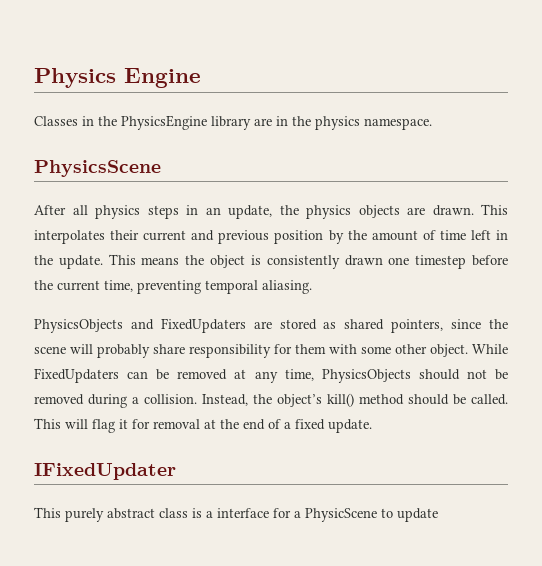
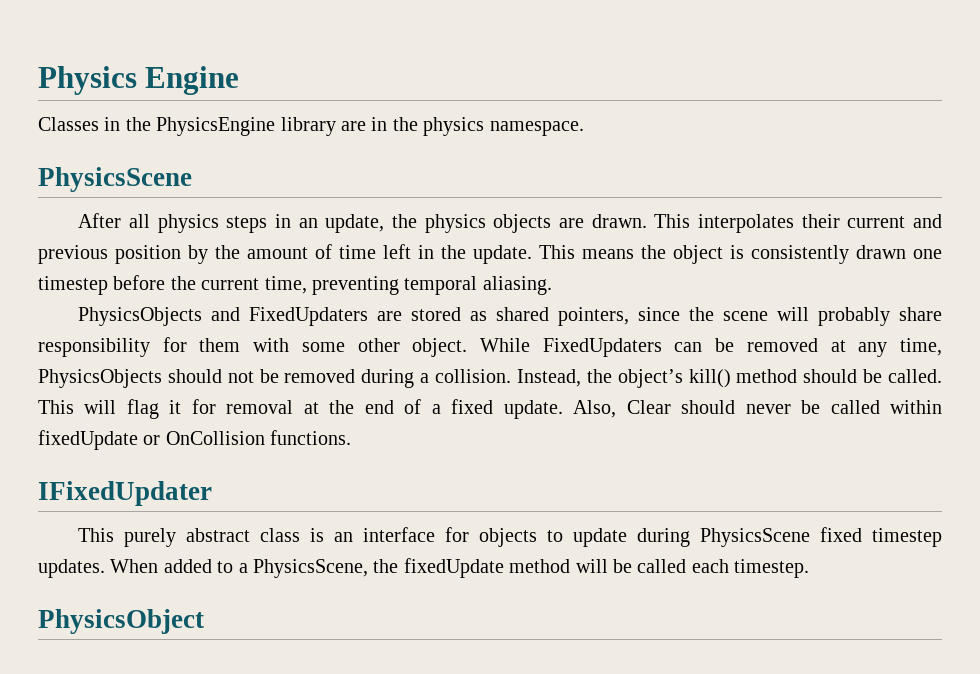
(372, 426) none -> [573,400,943,418] [38,430,352,450] Also, Clear should never be called within fixedUpdate or OnCollision functions.
[206,511,213,518] a -> [334,532,354,542] an
[294,508,438,522] a PhysicScene to update -> [479,527,943,547] [38,558,810,578] [38,609,204,634] objects to update during PhysicsScene fixed timestep updates. When added to a PhysicsScene, the fixedUpdate method will be called each timestep. // PhysicsObject

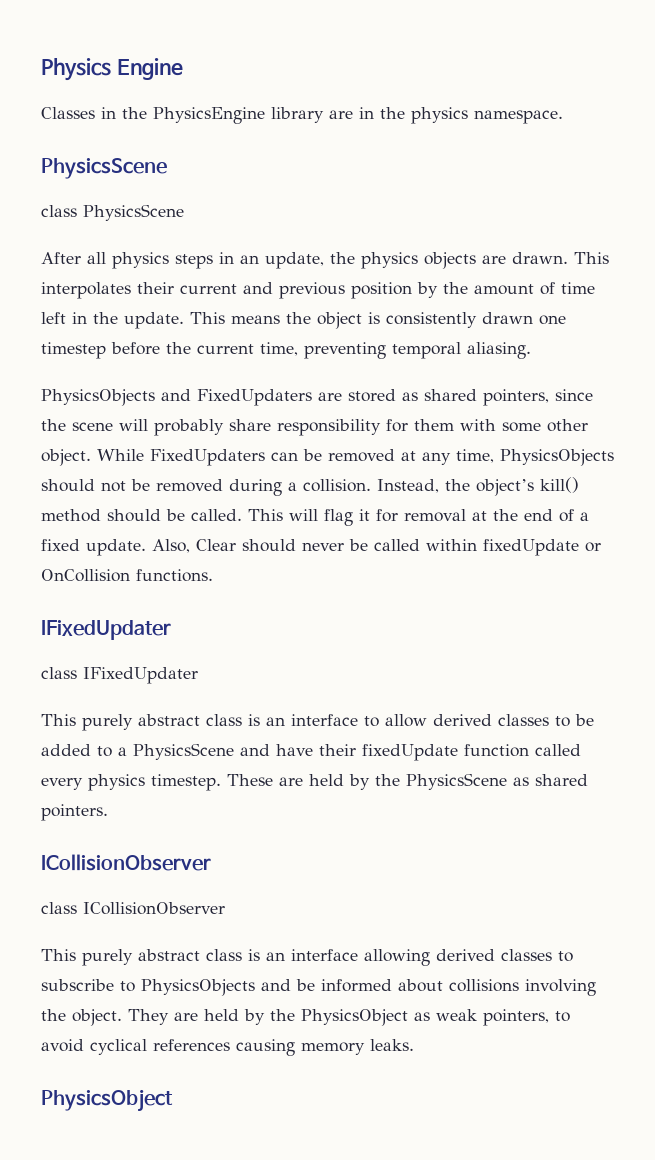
(192, 179) none -> [41,204,184,221] // class PhysicsScene
[78,527,943,547] [38,558,810,578] // This purely abstract class is an interface for objects to update during PhysicsScene fixed timestep updates. When added to a PhysicsScene, the fixedUpdate method will be called each timestep. -> [41,667,198,684] [41,714,594,731] [41,743,581,761] [41,773,588,791] [41,804,108,821] [41,854,211,871] [41,902,225,915] [41,949,573,966] [41,979,596,996] [41,1009,570,1026] [41,1039,414,1056] // class IFixedUpdater // This purely abstract class is an interface to allow derived classes to be added to a PhysicsScene and have their fixedUpdate function called every physics timestep. These are held by the PhysicsScene as shared pointers. // ICollisionObserver // class ICollisionObserver // This purely abstract class is an interface allowing derived classes to subscribe to PhysicsObjects and be informed about collisions involving the object. They are held by the PhysicsObject as weak pointers, to avoid cyclical references causing memory leaks.

